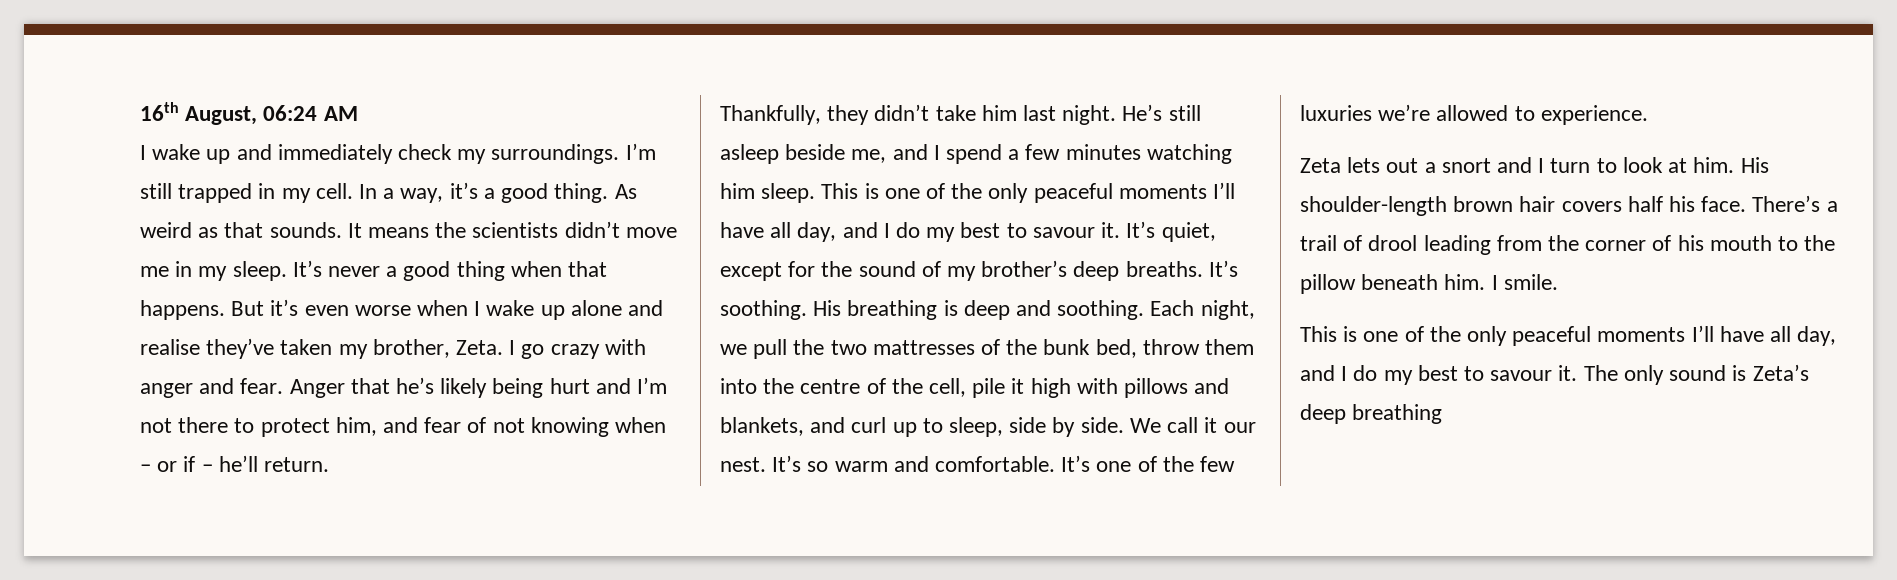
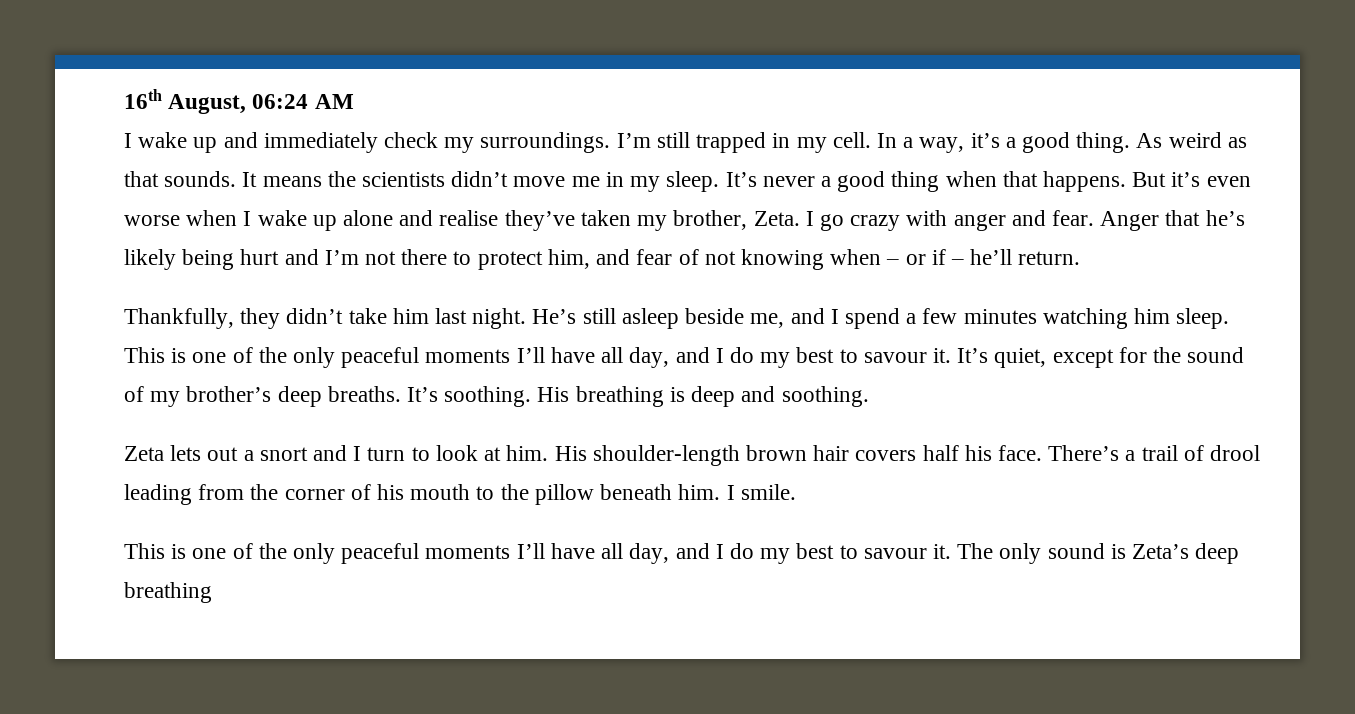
[1150,300,1255,320] [720,339,1255,359] [720,378,1230,398] [720,417,1256,437] [720,455,1236,472] [1300,104,1648,125] Each night, we pull the two mattresses of the bunk bed, throw them into the centre of the cell, pile it high with pillows and blankets, and curl up to sleep, side by side. We call it our nest. It’s so warm and comfortable. It’s one of the few luxuries we’re allowed to experience. -> (869, 396) none

